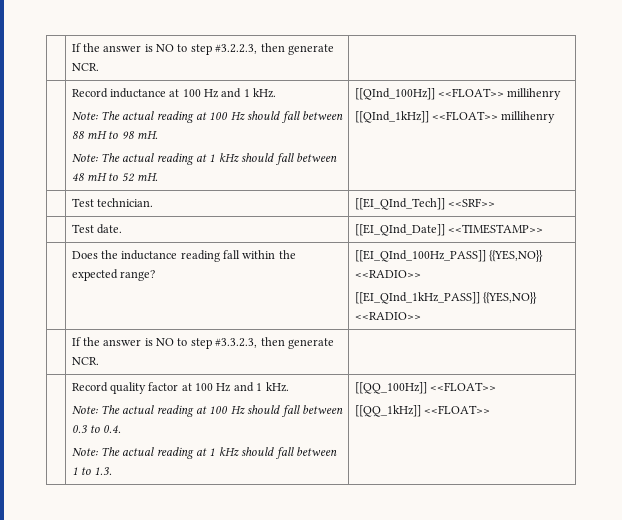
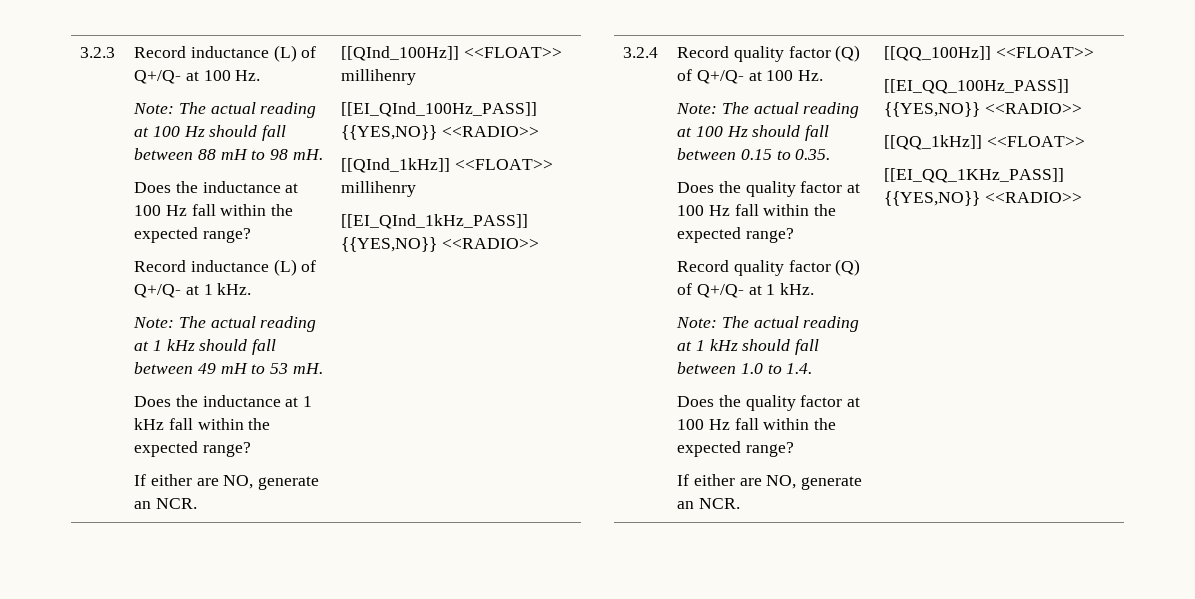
[71,43,334,55] [71,63,99,71] [71,88,277,98] | If the answer is NO to step #3.2.2.3, then generate NCR. | // | Record inductance at 100 Hz and 1 kHz. -> [80,47,116,58] [134,45,317,62] [134,70,261,84] 3.2.3 | Record inductance (L) of Q+/Q- at 100 Hz.
(159, 135) none -> [134,181,299,193] [134,204,294,216] [134,227,251,243] [134,259,317,276] [134,283,252,298] // Does the inductance at 100 Hz fall within the expected range? // Record inductance (L) of Q+/Q- at 1 kHz.
[71,173,159,182] 48 mH to 52 mH. -> [197,363,323,374] [134,395,313,407] [134,418,271,430] [134,441,251,457] [134,474,320,490] [134,498,197,509] 49 mH to 53 mH. // Does the inductance at 1 kHz fall within the expected range? // If either are NO, generate an NCR.
(562, 94) none -> [341,102,538,117] [341,125,539,140] // [[EI_QInd_100Hz_PASS]] {{YES,NO}} <<RADIO>>
[71,198,153,207] [354,198,495,210] [71,224,122,234] [354,224,543,236] [71,250,296,262] [71,269,155,281] [354,250,543,262] [354,270,421,278] [354,292,537,304] [354,312,421,320] [71,337,334,349] [71,357,99,365] [71,382,289,394] // | Test technician. | [[EI_QInd_Tech]] <<SRF>> // | Test date. | [[EI_QInd_Date]] <<TIMESTAMP>> // | Does the inductance reading fall within the expected range? | [[EI_QInd_100Hz_PASS]] {{YES,NO}} <<RADIO>> // [[EI_QInd_1kHz_PASS]] {{YES,NO}} <<RADIO>> // | If the answer is NO to step #3.3.2.3, then generate NCR. | // | Record quality factor at 100 Hz and 1 kHz. -> [341,214,529,229] [341,237,539,252] [623,47,659,58] [677,45,861,62] [677,69,824,84] // [[EI_QInd_1kHz_PASS]] {{YES,NO}} <<RADIO>> // 3.2.4 | Record quality factor (Q) of Q+/Q- at 100 Hz.
[71,425,122,433] 0.3 to 0.4. -> [740,149,831,160] [677,181,861,197] [677,204,837,216] [677,227,794,243] [677,259,861,276] [677,283,815,298] 0.15 to 0.35. // Does the quality factor at 100 Hz fall within the expected range? // Record quality factor (Q) of Q+/Q- at 1 kHz.
[71,467,113,475] 1 to 1.3. -> [740,363,813,374] [677,395,861,411] [677,418,837,430] [677,441,794,457] [677,474,863,490] [677,498,740,509] 1.0 to 1.4. // Does the quality factor at 100 Hz fall within the expected range? // If either are NO, generate an NCR.
(496, 386) none -> [884,79,1070,94] [884,102,1082,117] // [[EI_QQ_100Hz_PASS]] {{YES,NO}} <<RADIO>>
(490, 409) none -> [884,168,1065,183] [884,191,1082,206] // [[EI_QQ_1KHz_PASS]] {{YES,NO}} <<RADIO>>

